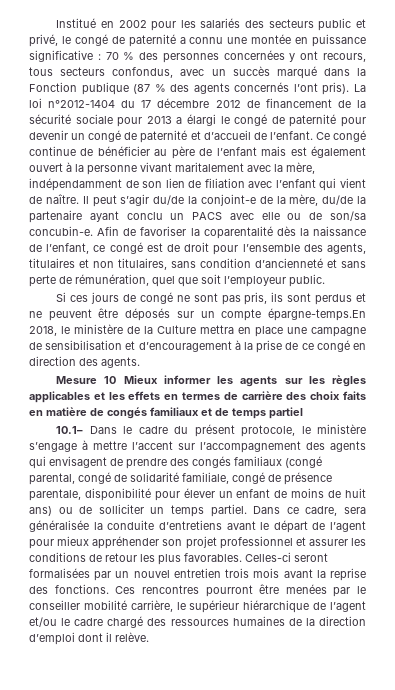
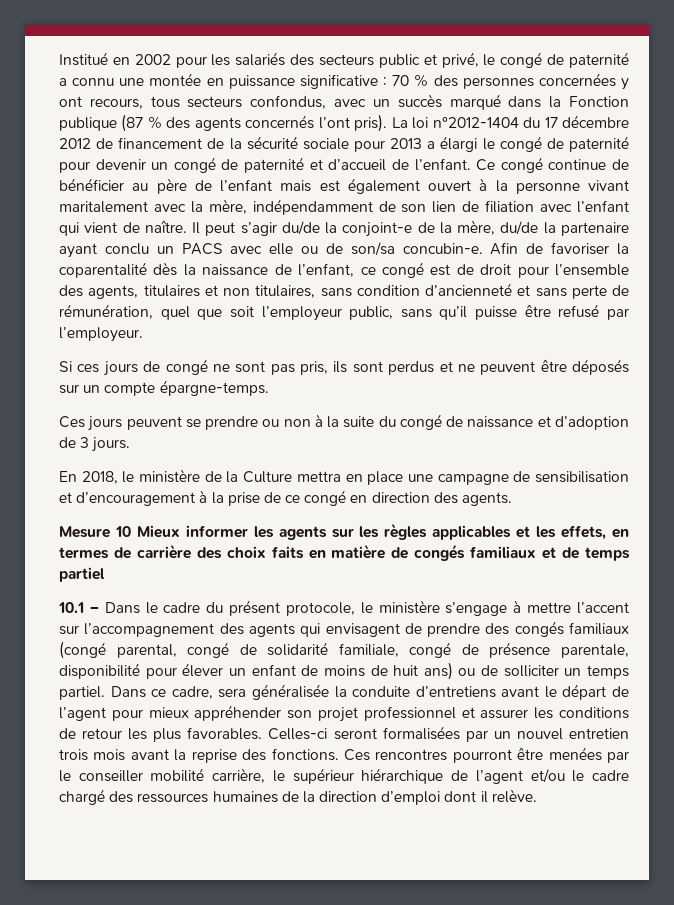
[289,274,325,287] public. -> [349,304,629,320] [59,327,143,342] public, sans qu’il puisse être refusé par l’employeur.
[268,308,366,321] épargne-temps.En -> [159,380,269,396] [59,414,629,431] [59,437,131,452] [59,471,77,482] épargne-temps. // Ces jours peuvent se prendre ou non à la suite du congé de naissance et d’adoption de 3 jours. // En
[128,391,161,400] effets -> [561,525,607,540] effets,
[56,426,84,434] 10.1– -> [58,602,99,613] 10.1 –

